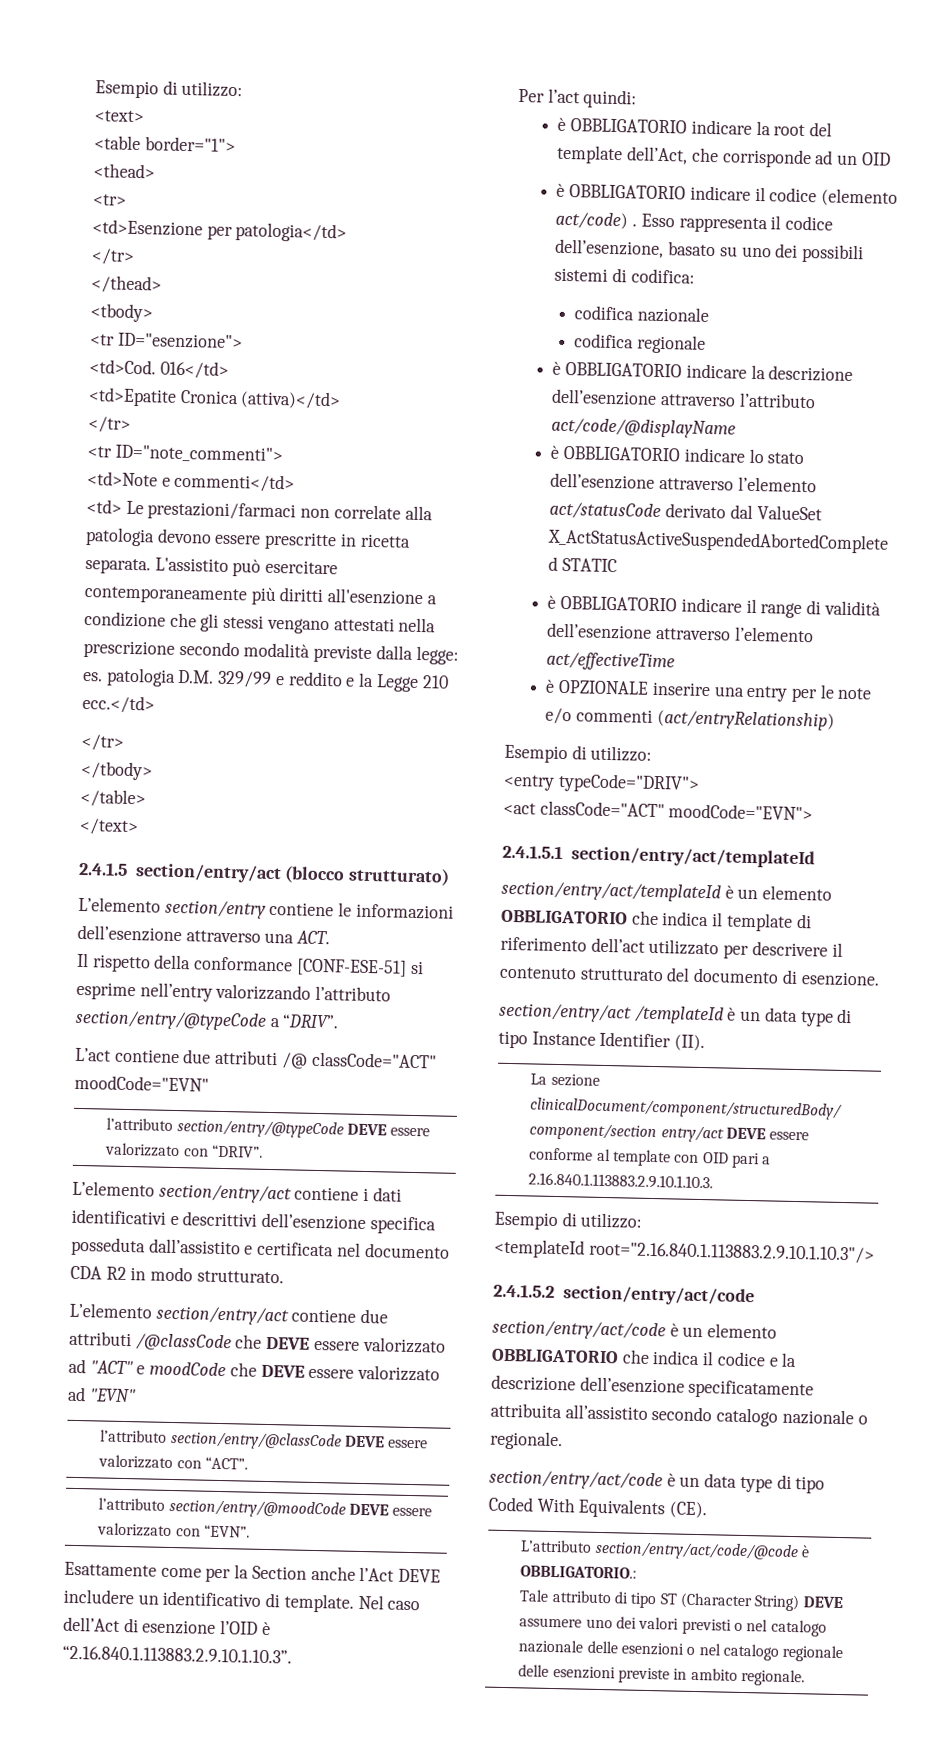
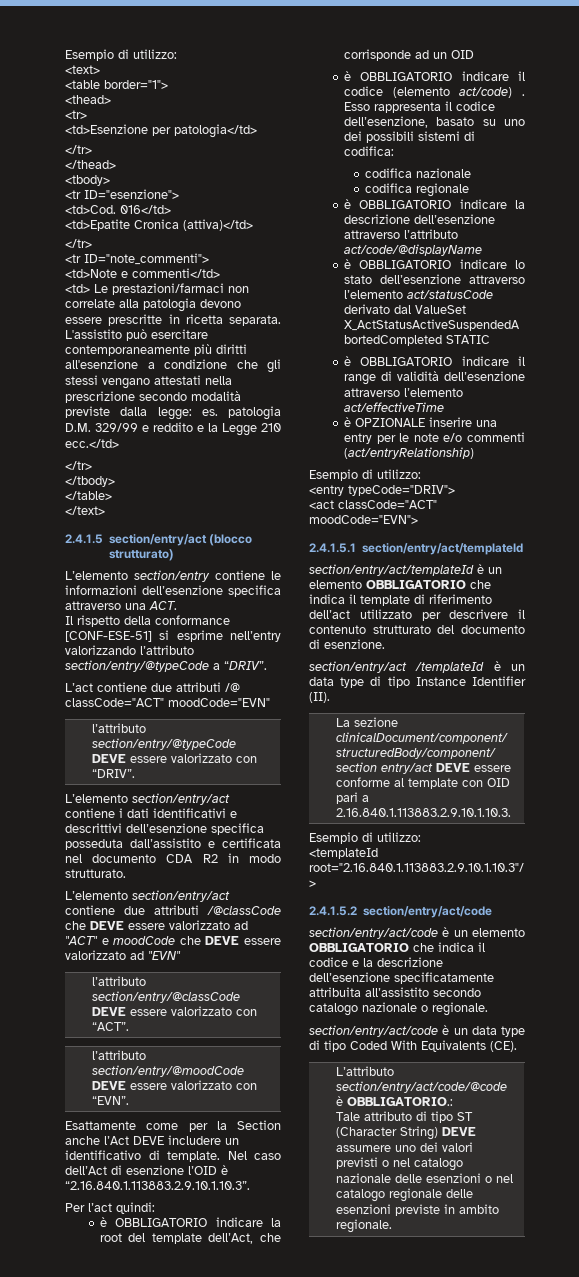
(182, 933) none -> [228,585,281,597] specifica

